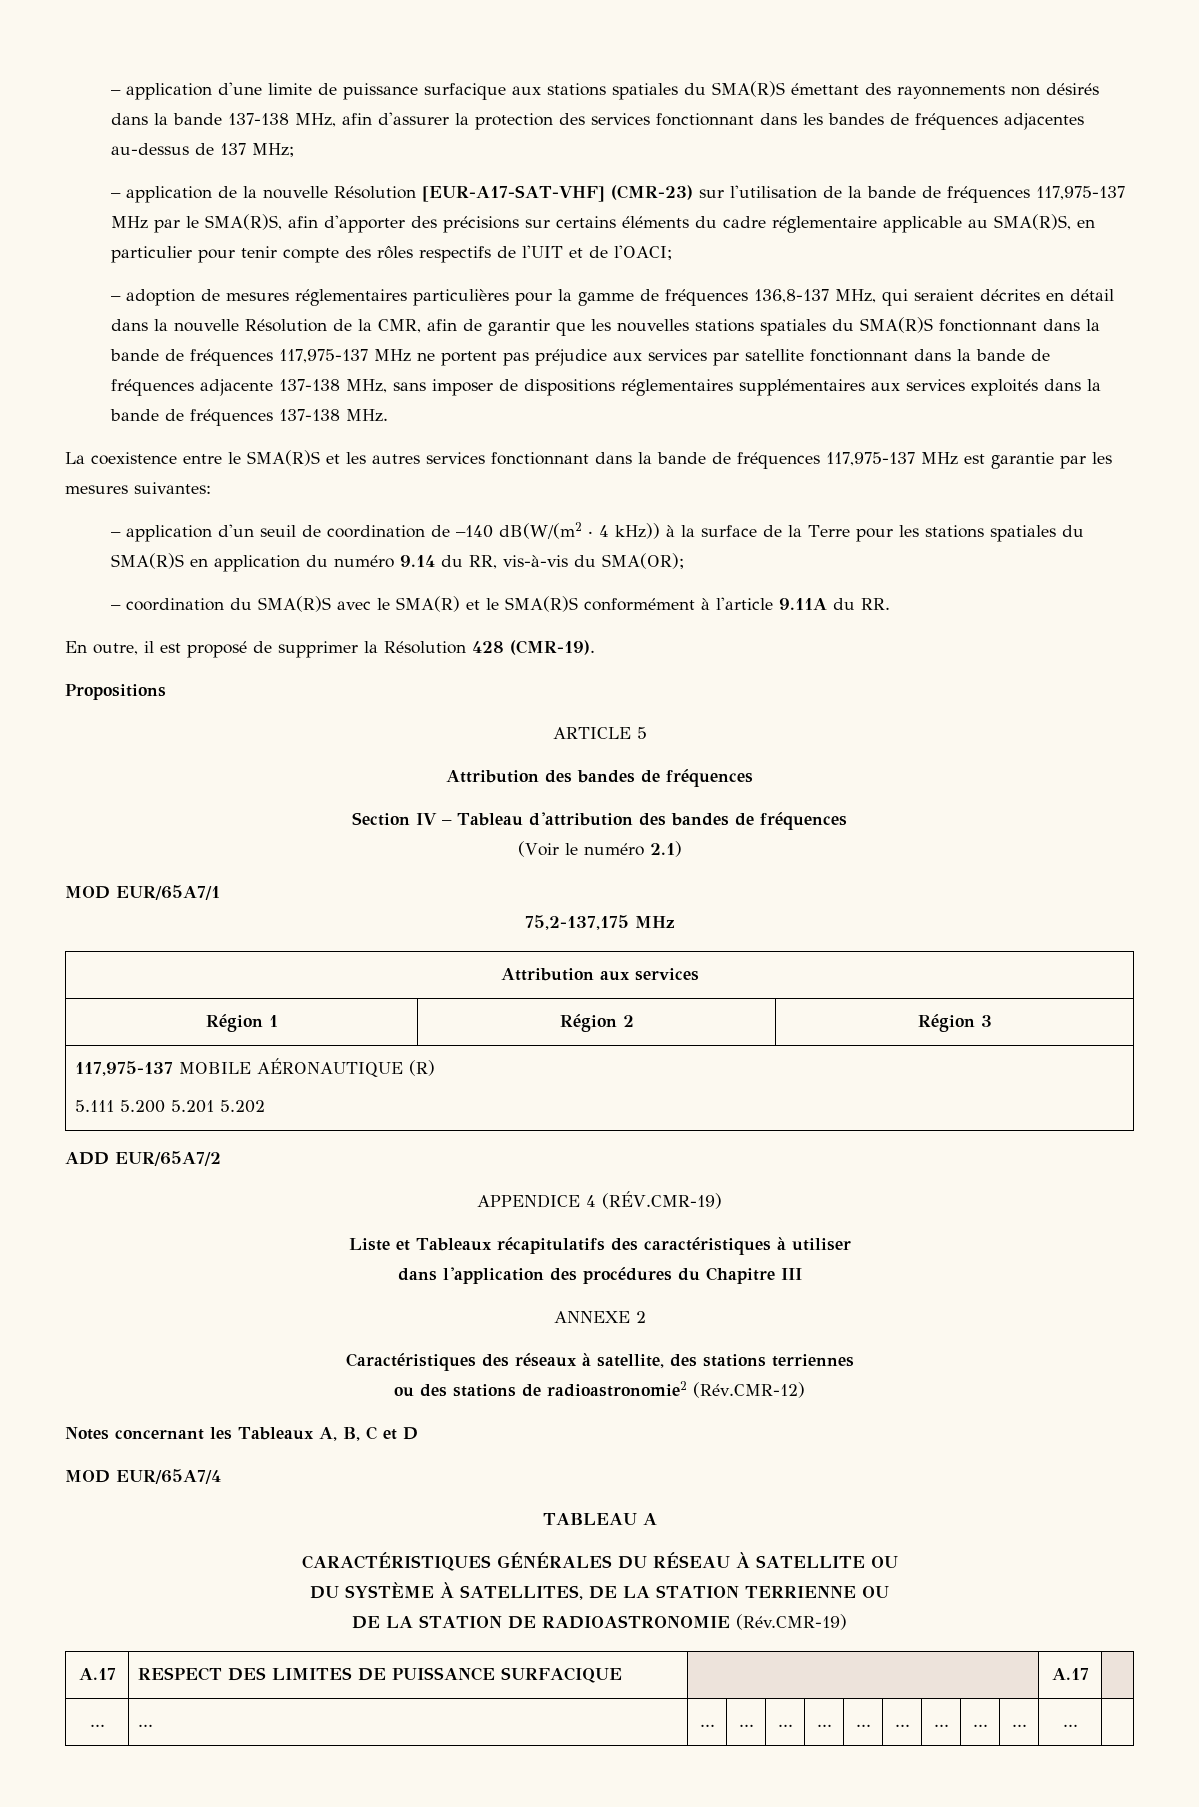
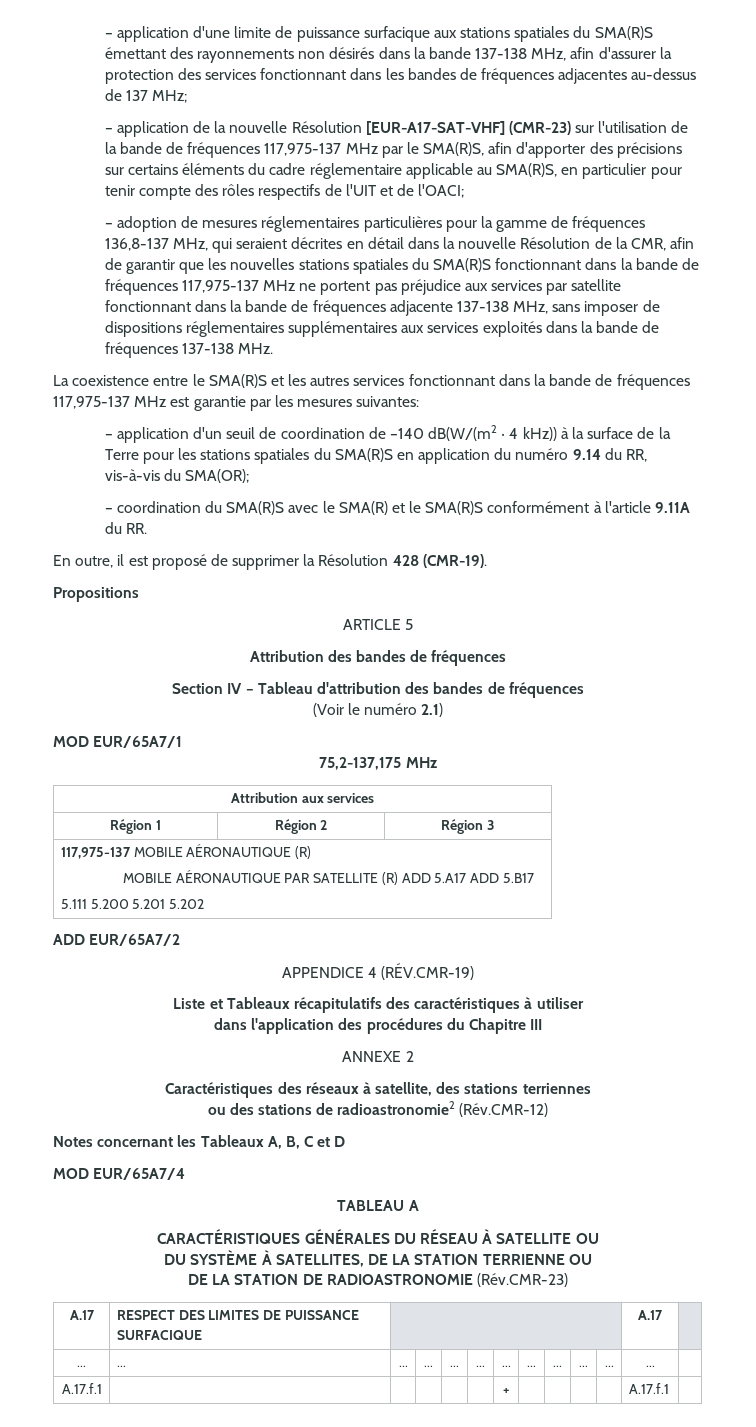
(435, 1068) none -> [122,870,535,885] // MOBILE AÉRONAUTIQUE PAR SATELLITE (R) ADD 5.A17 ADD 5.B17
[735,1614,848,1630] (Rév.CMR-19) -> [476,1273,568,1287] (Rév.CMR-23)
(1078, 1725) none -> [61,1383,102,1394] [503,1388,509,1394] [628,1383,669,1394] // A.17.f.1 | | | | | | + | | | | | A.17.f.1 |

